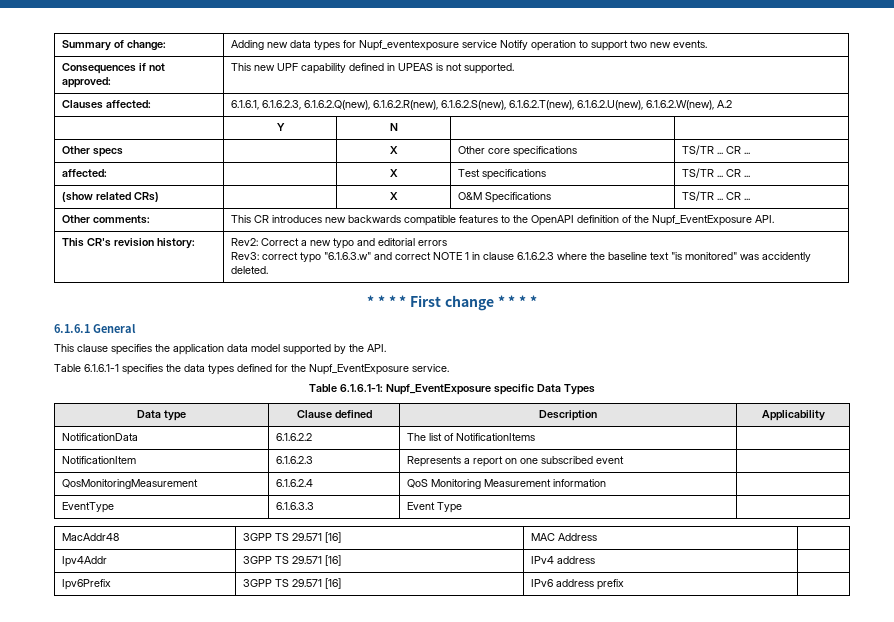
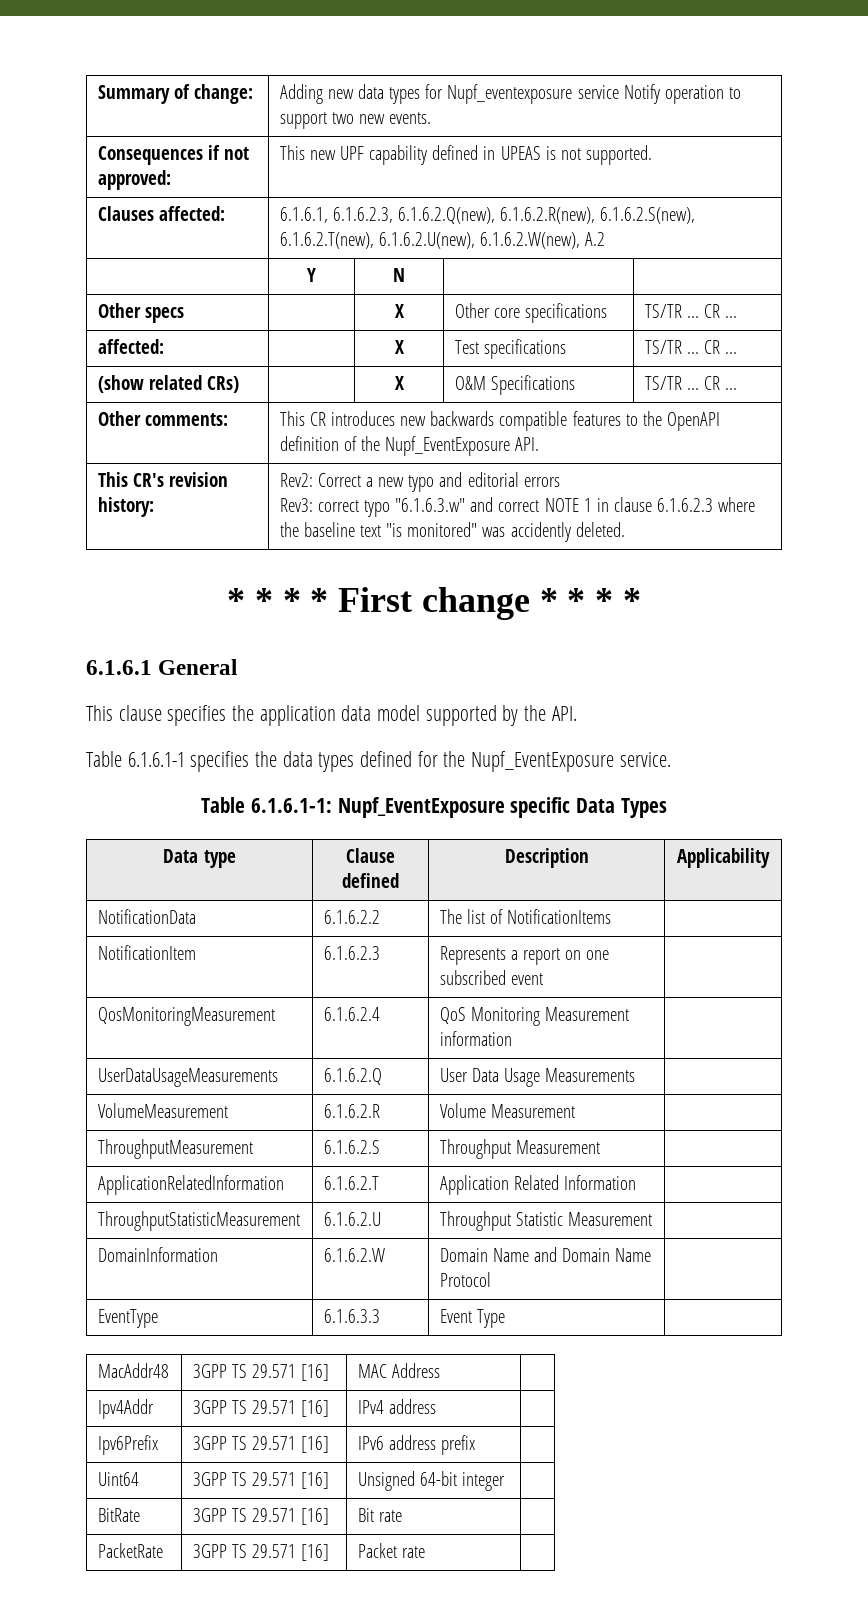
(606, 483) none -> [97,1068,278,1087] [323,1068,382,1085] [439,1068,636,1087] [97,1103,228,1118] [323,1104,380,1118] [439,1103,575,1118] [97,1139,253,1159] [323,1140,380,1154] [439,1139,600,1159] [97,1175,284,1195] [323,1176,379,1190] [439,1175,637,1195] [97,1211,300,1231] [323,1212,381,1226] [439,1211,653,1231] [97,1247,218,1262] [323,1248,385,1262] [439,1247,652,1262] [439,1272,491,1287] // UserDataUsageMeasurements | 6.1.6.2.Q | User Data Usage Measurements | // VolumeMeasurement | 6.1.6.2.R | Volume Measurement | // ThroughputMeasurement | 6.1.6.2.S | Throughput Measurement | // ApplicationRelatedInformation | 6.1.6.2.T | Application Related Information | // ThroughputStatisticMeasurement | 6.1.6.2.U | Throughput Statistic Measurement | // DomainInformation | 6.1.6.2.W | Domain Name and Domain Name Protocol |
(624, 584) none -> [97,1472,139,1486] [192,1472,330,1489] [357,1471,506,1491] [97,1508,140,1522] [192,1508,330,1525] [357,1508,402,1522] [97,1543,163,1558] [192,1544,330,1561] [357,1543,425,1558] // Uint64 | 3GPP TS 29.571 [16] | Unsigned 64-bit integer | // BitRate | 3GPP TS 29.571 [16] | Bit rate | // PacketRate | 3GPP TS 29.571 [16] | Packet rate |

